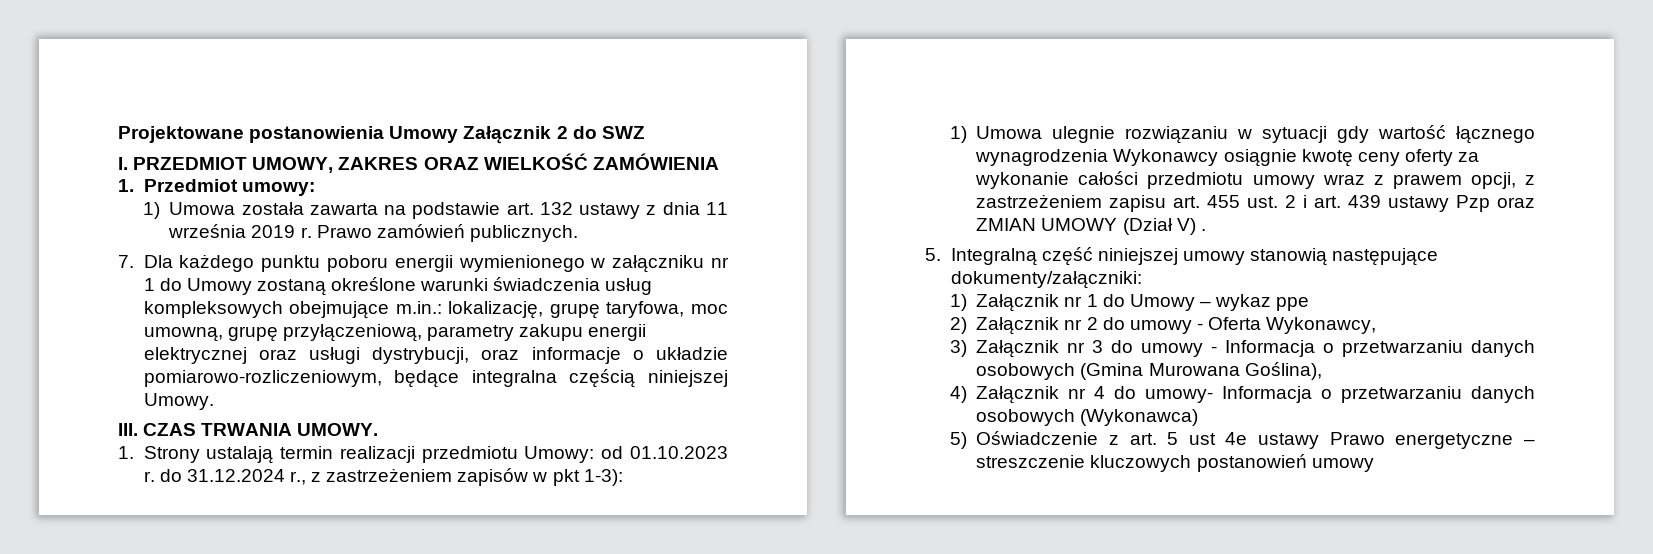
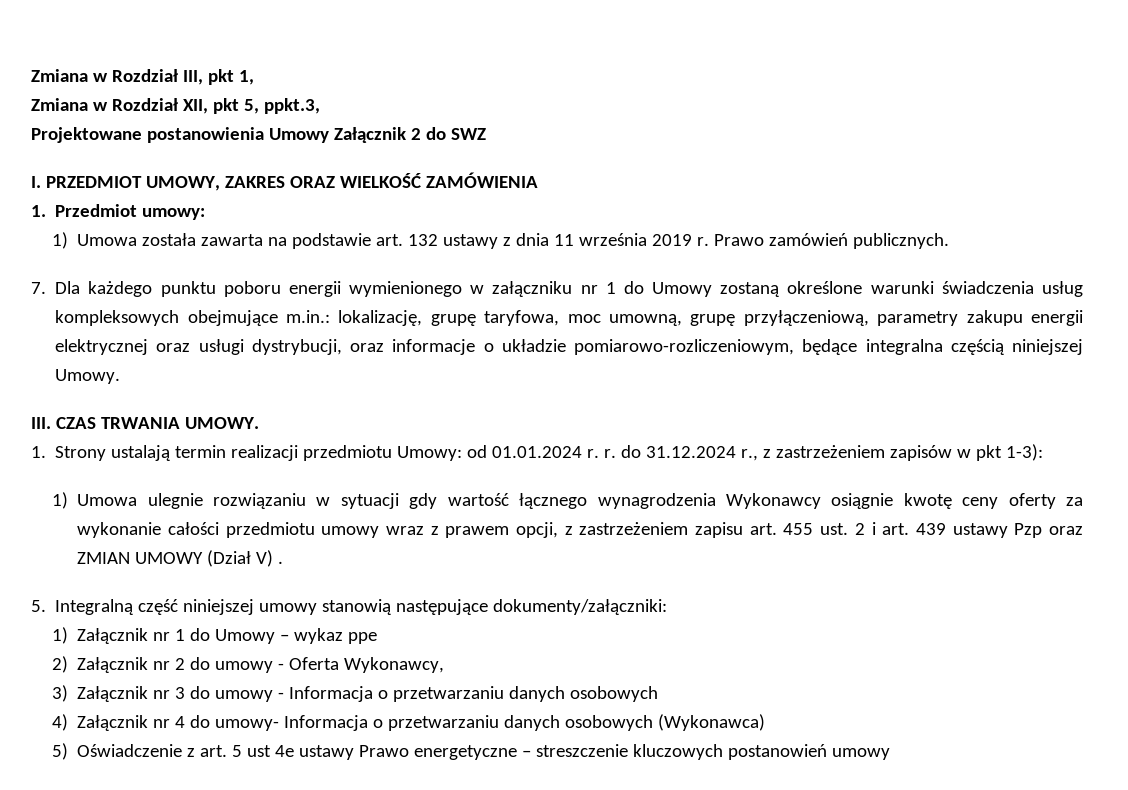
(118, 134) none -> [31,69,254,85] [31,98,320,114] Zmiana w Rozdział III, pkt 1, // Zmiana w Rozdział XII, pkt 5, ppkt.3, //
[630,446,728,459] 01.10.2023 -> [492,446,600,458] 01.01.2024 r.
[1080,362,1322,380] (Gmina Murowana Goślina), -> (659, 694) none

